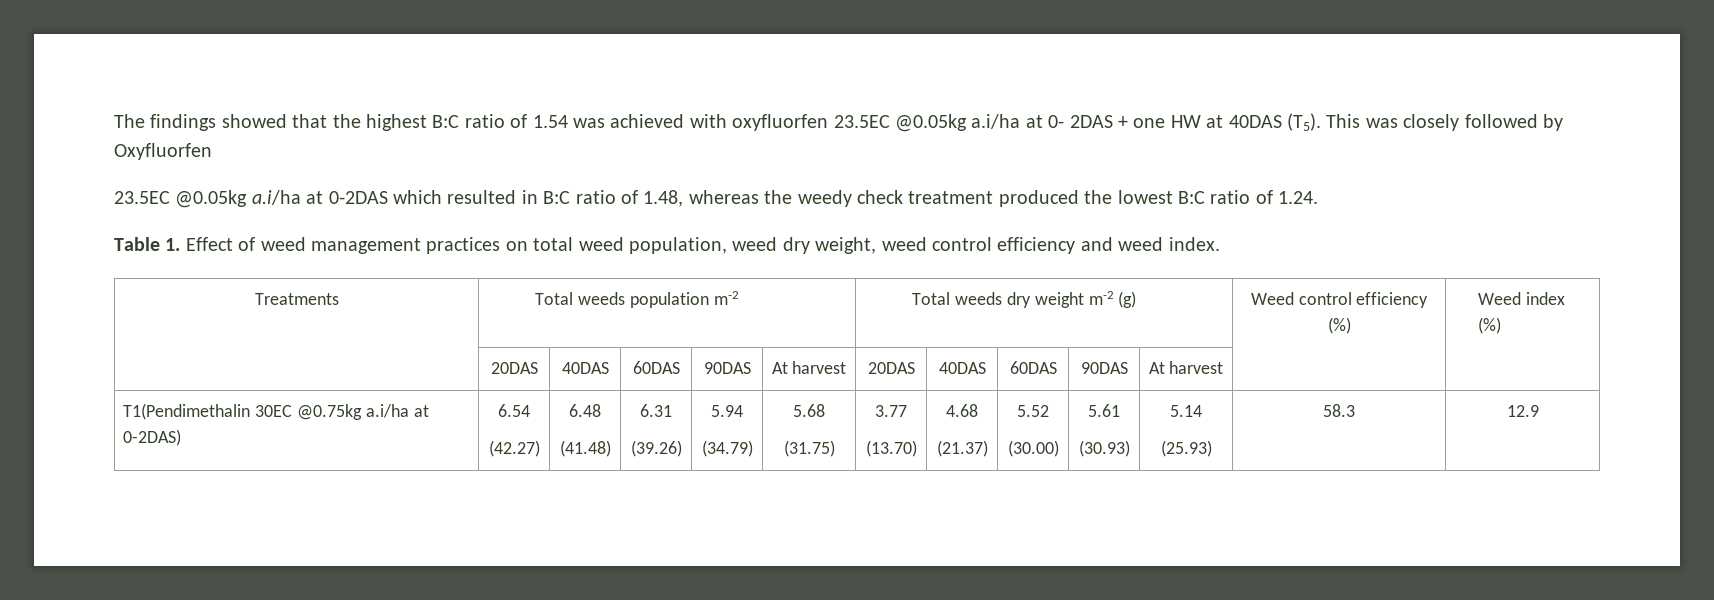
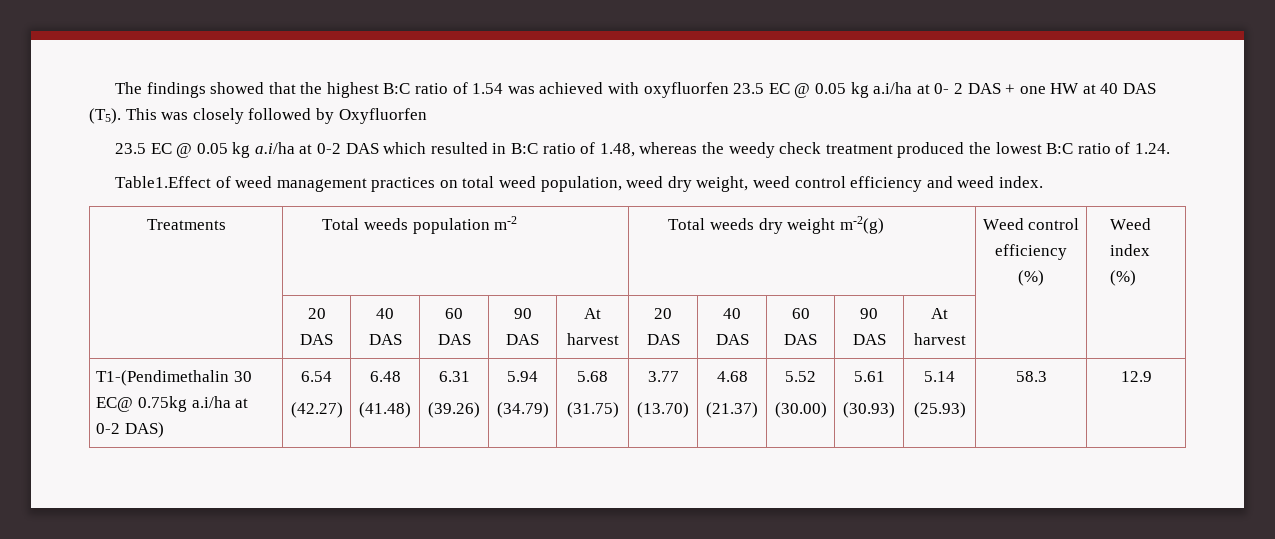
[833,114,967,132] 23.5EC @0.05kg -> [733,82,869,98] 23.5 EC @ 0.05 kg
[1069,115,1113,128] 2DAS -> [953,83,1001,94] 2 DAS
[1228,115,1282,128] 40DAS -> [1100,83,1157,94] 40 DAS
[114,190,388,208] 23.5EC @0.05kg a.i/ha at 0-2DAS -> [114,142,379,158] 23.5 EC @ 0.05 kg a.i/ha at 0-2 DAS
[114,237,233,251] Table 1. Effect -> [114,176,211,188] Table1.Effect
[1088,291,1137,308] m-2 (g) -> [839,216,884,234] m-2(g)
[490,362,538,374] [561,362,609,374] [632,361,680,374] [703,362,751,374] [771,361,847,374] [867,362,915,374] [938,362,986,374] [1009,361,1057,374] [1080,362,1128,374] [1148,361,1224,374] [123,403,429,420] [123,429,182,446] 20DAS | 40DAS | 60DAS | 90DAS | At harvest | 20DAS | 40DAS | 60DAS | 90DAS | At harvest | | // T1(Pendimethalin 30EC @0.75kg a.i/ha at 0-2DAS) -> [307,308,326,319] [300,334,333,345] [376,308,394,319] [368,334,402,345] [445,308,463,319] [437,334,471,345] [513,308,532,319] [506,334,539,345] [584,308,601,319] [566,333,619,345] [654,308,672,319] [646,334,680,345] [723,308,741,319] [715,334,749,345] [791,308,810,319] [784,334,817,345] [860,308,878,319] [852,334,886,345] [931,308,948,319] [913,333,966,345] [96,370,252,386] [96,396,249,412] [96,422,164,438] 20 DAS | 40 DAS | 60 DAS | 90 DAS | At harvest | 20 DAS | 40 DAS | 60 DAS | 90 DAS | At harvest | | // T1-(Pendimethalin 30 EC@ 0.75kg a.i/ha at 0-2 DAS)

